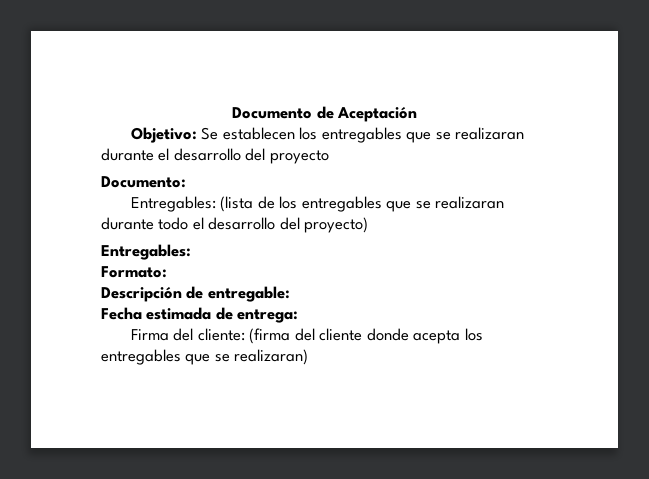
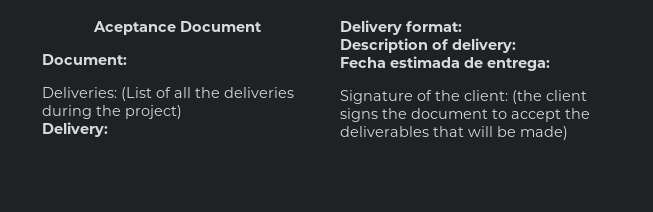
[232,106,417,122] [130,127,525,143] [101,148,329,164] [101,176,186,188] [130,196,505,212] [101,217,369,233] [101,244,191,260] [101,266,167,278] [101,286,290,302] [101,307,299,323] [130,328,483,344] [101,349,309,365] Documento de Aceptación // Objetivo: Se establecen los entregables que se realizaran durante el desarrollo del proyecto // Documento: // Entregables: (lista de los entregables que se realizaran durante todo el desarrollo del proyecto) // Entregables: // Formato: // Descripción de entregable: // Fecha estimada de entrega: // Firma del cliente: (firma del cliente donde acepta los entregables que se realizaran) -> [93,21,262,35] [42,54,127,65] [42,87,294,101] [42,105,182,119] [42,122,108,137] [340,20,462,35] [340,38,516,53] [340,56,550,71] [340,90,587,104] [340,108,590,122] [340,126,568,140] Aceptance Document // Document: // Deliveries: (List of all the deliveries during the project) // Delivery: // Delivery format: // Description of delivery: // Fecha estimada de entrega: // Signature of the client: (the client signs the document to accept the deliverables that will be made)

